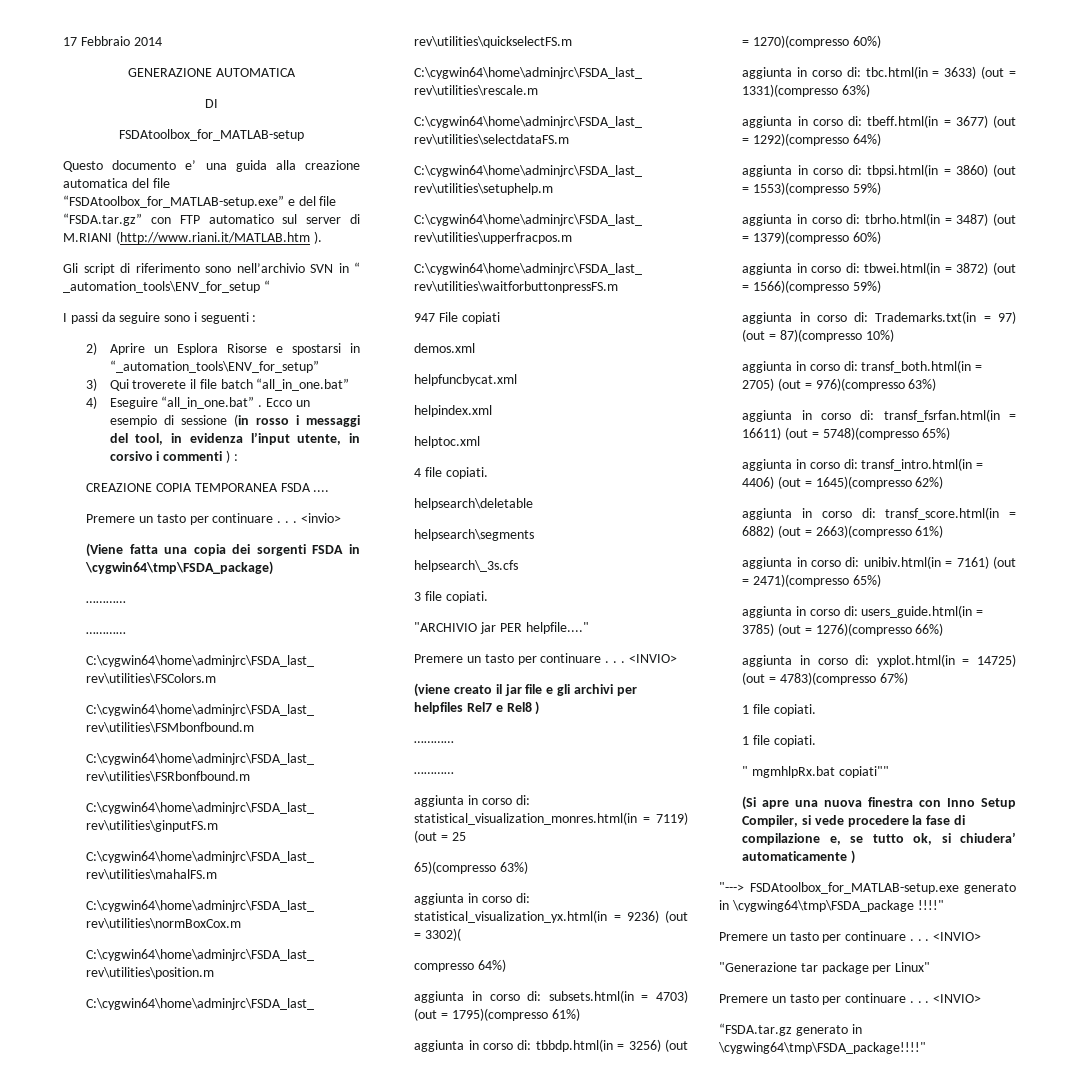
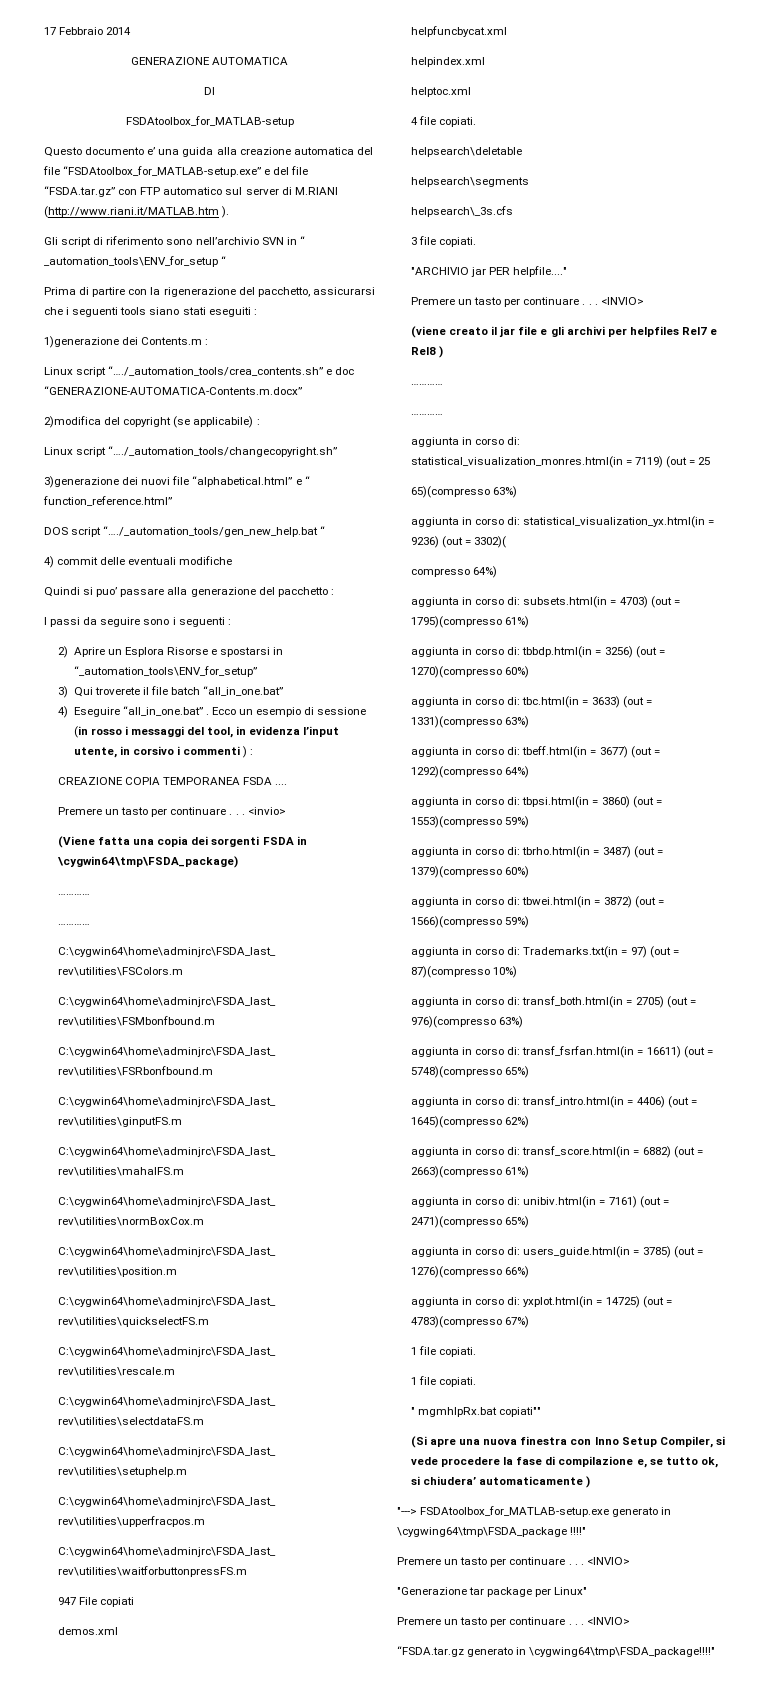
(270, 285) none -> [44,287,375,297] [44,307,257,317] [44,336,209,348] [44,366,355,377] [44,386,302,395] [44,416,260,428] [44,446,338,457] [44,476,310,488] [43,496,172,506] [44,526,326,537] [44,556,233,568] [44,587,334,597] // Prima di partire con la rigenerazione del pacchetto, assicurarsi che i seguenti tools siano stati eseguiti : // 1)generazione dei Contents.m : // Linux script “…./_automation_tools/crea_contents.sh” e doc “GENERAZIONE-AUTOMATICA-Contents.m.docx” // 2)modifica del copyright (se applicabile) : // Linux script “…./_automation_tools/changecopyright.sh” // 3)generazione dei nuovi file “alphabetical.html” e “ function_reference.html” // DOS script “…./_automation_tools/gen_new_help.bat “ // 4) commit delle eventuali modifiche // Quindi si puo’ passare alla generazione del pacchetto :

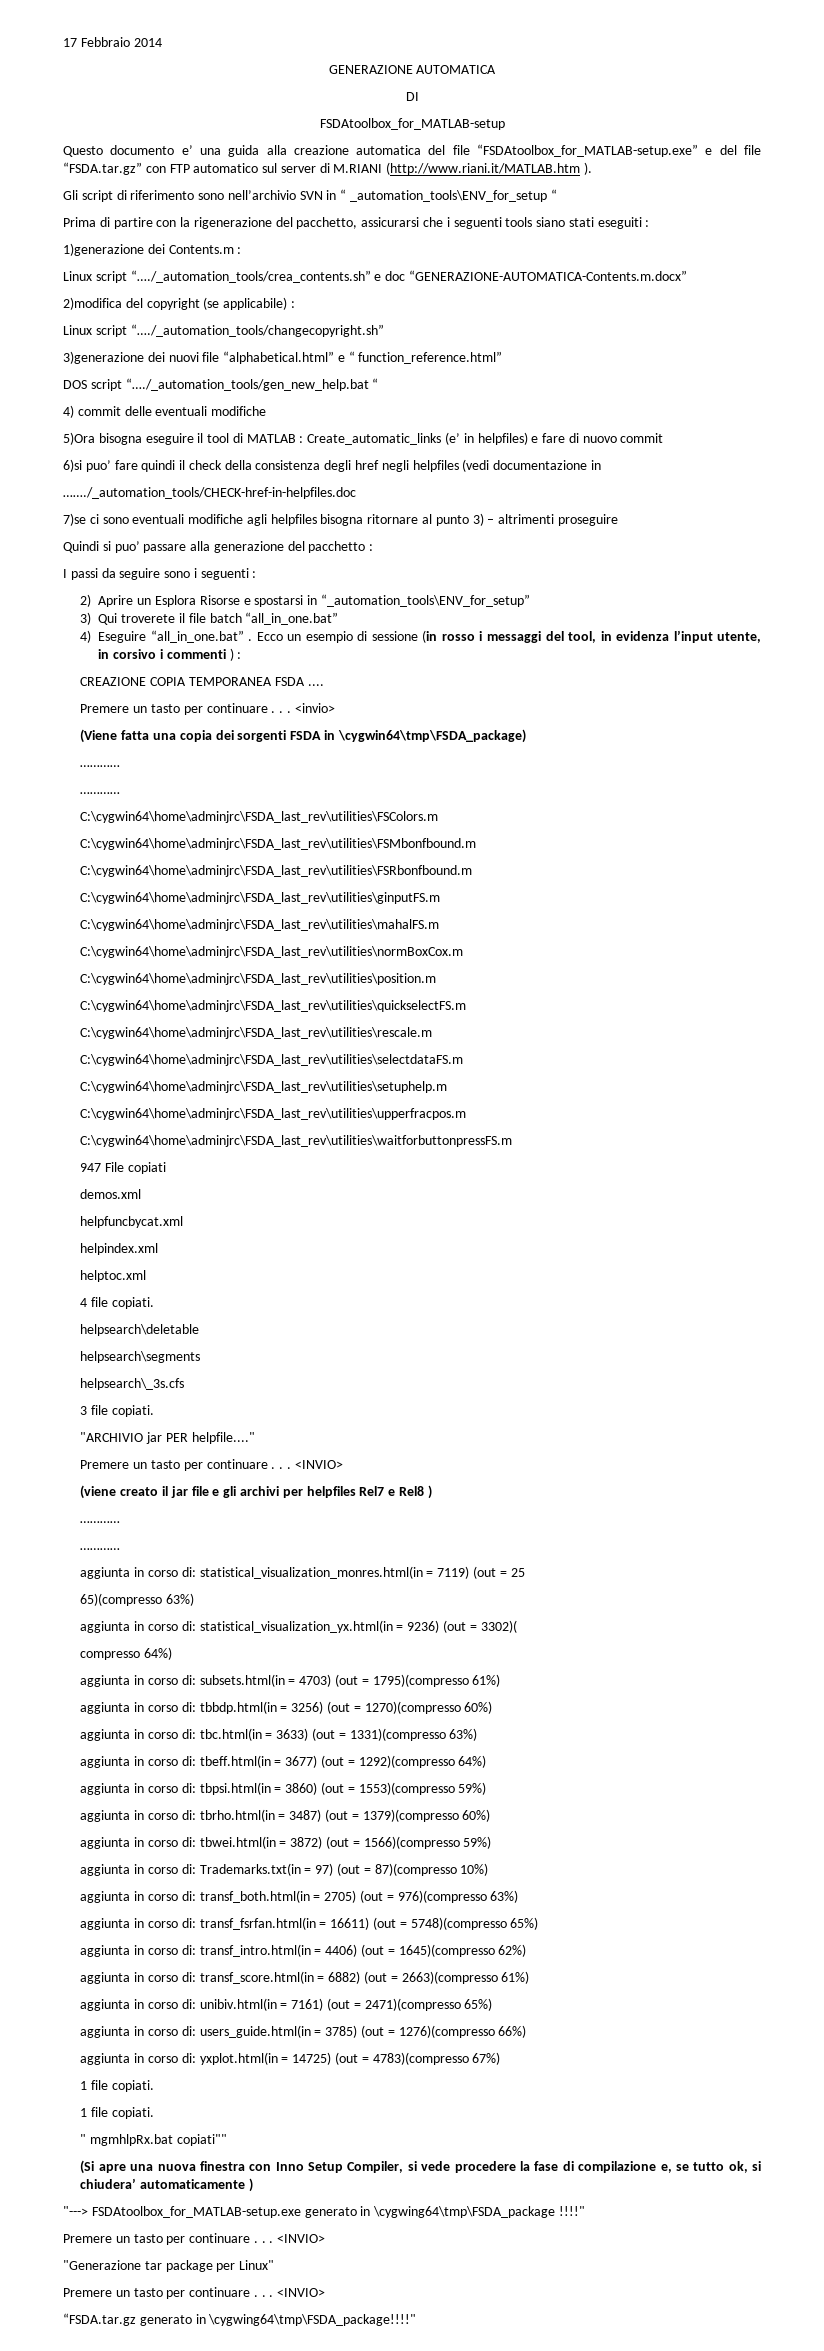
(233, 560) none -> [63,432,664,445] [63,459,601,472] [63,487,356,499] [63,513,618,526] // 5)Ora bisogna eseguire il tool di MATLAB : Create_automatic_links (e’ in helpfiles) e fare di nuovo commit // 6)si puo’ fare quindi il check della consistenza degli href negli helpfiles (vedi documentazione in // ……./_automation_tools/CHECK-href-in-helpfiles.doc // 7)se ci sono eventuali modifiche agli helpfiles bisogna ritornare al punto 3) – altrimenti proseguire

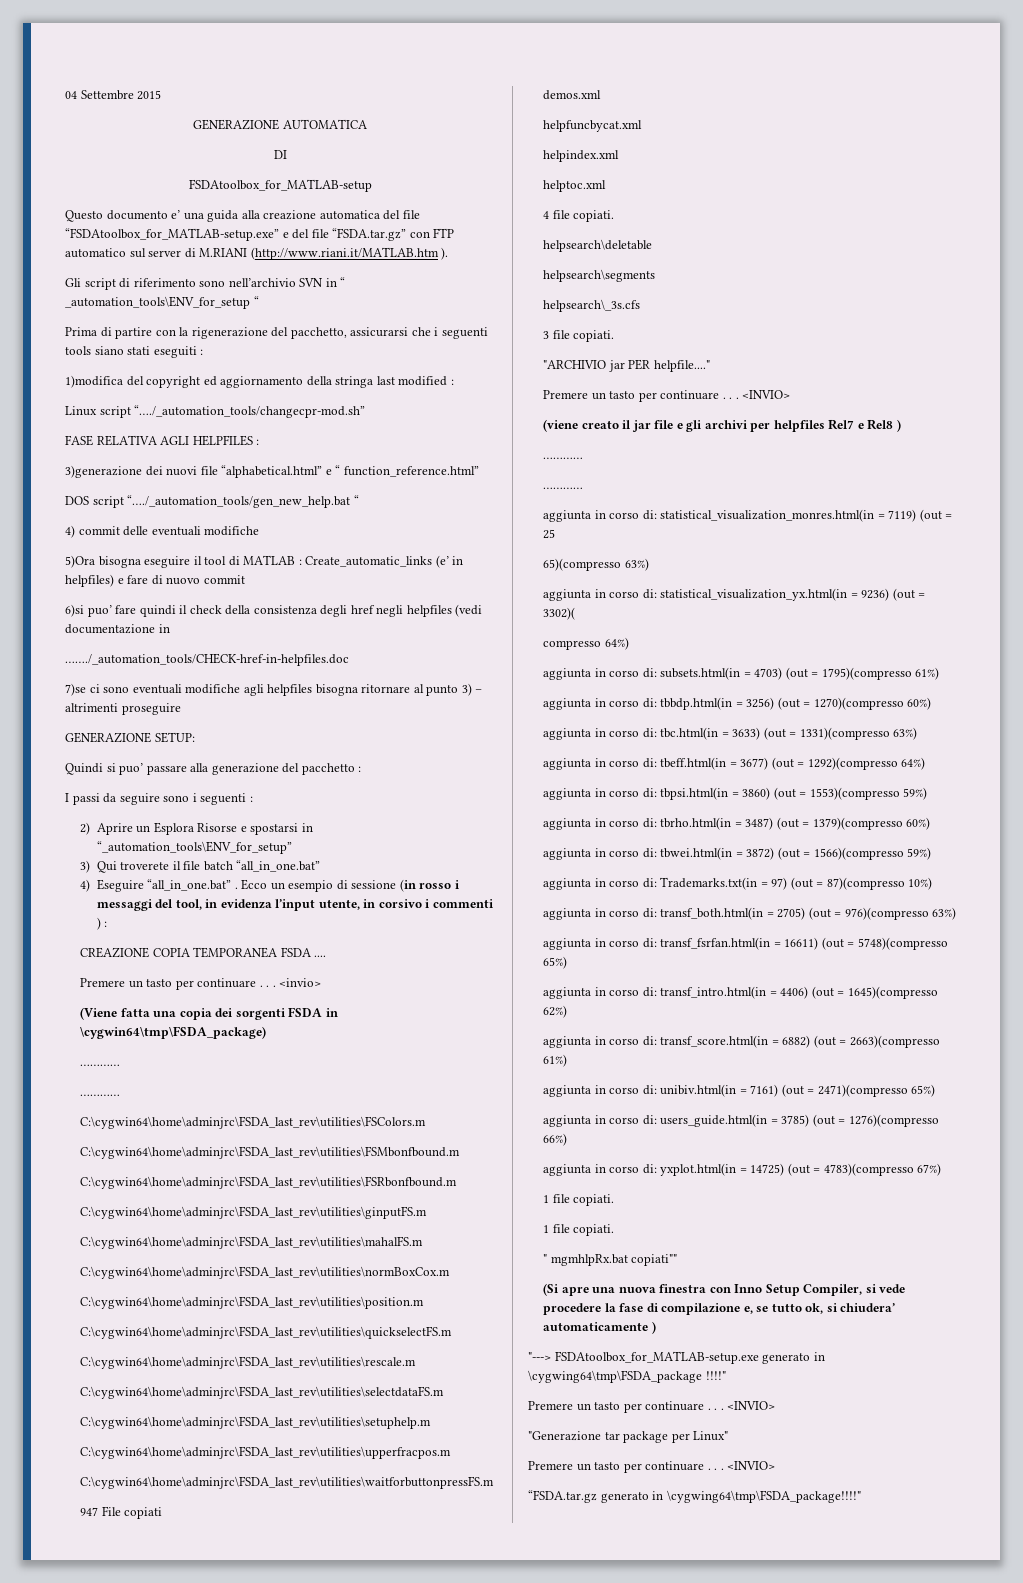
[63,37,162,47] 17 Febbraio 2014 -> [65,90,162,100] 04 Settembre 2015
[63,243,242,256] [63,270,687,283] [63,297,295,310] [63,324,384,337] 1)generazione dei Contents.m : // Linux script “…./_automation_tools/crea_contents.sh” e doc “GENERAZIONE-AUTOMATICA-Contents.m.docx” // 2)modifica del copyright (se applicabile) : // Linux script “…./_automation_tools/changecopyright.sh” -> [65,375,454,388] [65,405,366,418] [65,435,260,446] 1)modifica del copyright ed aggiornamento della stringa last modified : // Linux script “…./_automation_tools/changecpr-mod.sh” // FASE RELATIVA AGLI HELPFILES :
(618, 520) none -> [65,732,195,743] // GENERAZIONE SETUP:

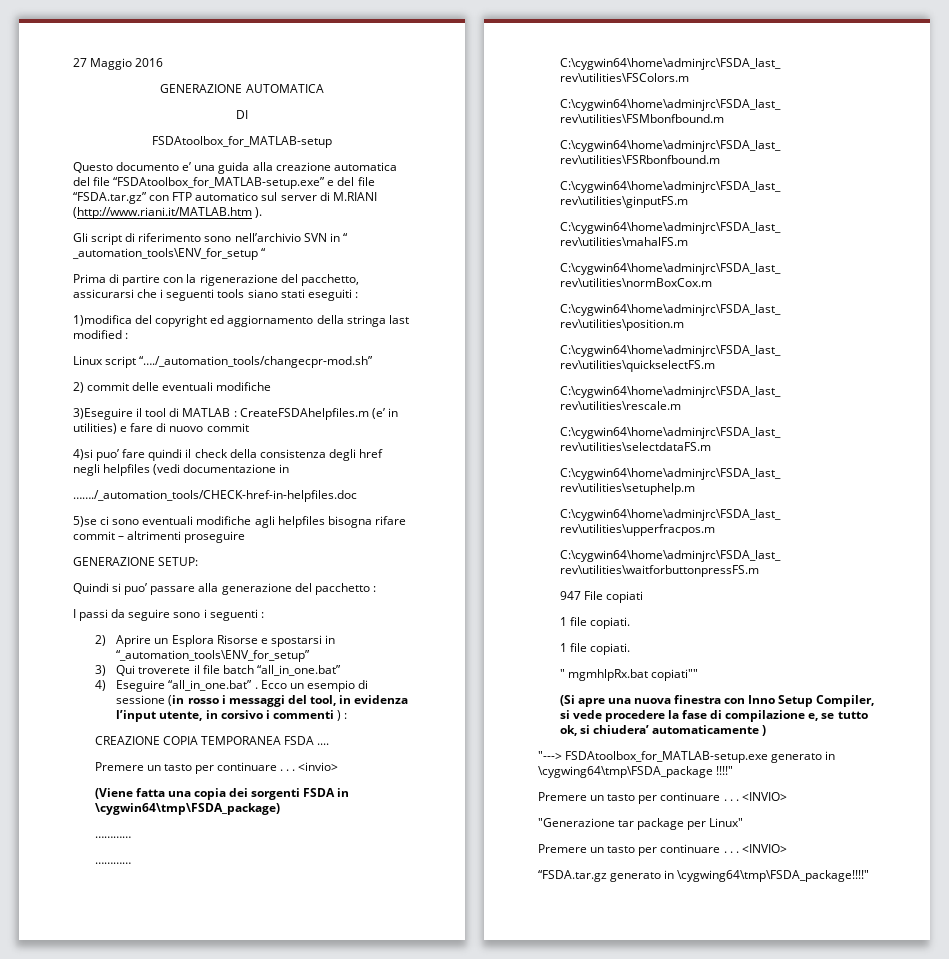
[65,90,162,100] 04 Settembre 2015 -> [73,58,164,70] 27 Maggio 2016
[65,435,260,446] [65,465,479,478] [65,495,359,508] [65,525,75,538] FASE RELATIVA AGLI HELPFILES : // 3)generazione dei nuovi file “alphabetical.html” e “ function_reference.html” // DOS script “…./_automation_tools/gen_new_help.bat “ // 4) -> [73,382,84,393] 2)
[65,555,191,568] 5)Ora bisogna eseguire -> [73,408,133,420] 3)Eseguire
[305,556,433,567] Create_automatic_links -> [239,408,369,420] CreateFSDAhelpfiles.m
[65,574,114,587] helpfiles) -> [73,423,117,434] utilities)
[65,604,84,617] 6)si -> [73,449,93,460] 4)si
[65,683,86,696] 7)se -> [73,516,97,527] 5)se
[361,683,472,696] ritornare al punto 3) -> [374,516,406,525] [73,531,115,540] rifare commit
[543,90,602,100] [543,120,643,132] [543,150,620,162] [543,180,607,192] [543,210,615,222] [543,239,653,252] [543,269,656,282] [543,299,641,312] [543,330,615,342] [543,359,710,372] [543,390,791,402] [543,419,901,432] [543,457,584,459] [543,487,584,489] [543,509,953,522] [543,529,556,539] [543,558,649,571] [543,588,926,601] [543,607,576,620] [543,637,629,650] [543,667,940,680] [543,697,932,710] [543,727,918,740] [543,757,926,770] [543,787,928,800] [543,817,931,830] [543,847,932,860] [543,877,933,890] [543,907,957,920] [543,937,948,950] [543,956,568,969] [543,986,938,999] [543,1005,568,1018] [543,1035,940,1048] [543,1054,568,1067] [543,1084,936,1097] [543,1114,939,1127] [543,1133,568,1146] [543,1163,942,1176] // demos.xml // helpfuncbycat.xml // helpindex.xml // helptoc.xml // 4 file copiati. // helpsearch\deletable // helpsearch\segments // helpsearch\_3s.cfs // 3 file copiati. // "ARCHIVIO jar PER helpfile...." // Premere un tasto per continuare . . . <INVIO> // (viene creato il jar file e gli archivi per helpfiles Rel7 e Rel8 ) // ………… // ………… // aggiunta in corso di: statistical_visualization_monres.html(in = 7119) (out = 25 // 65)(compresso 63%) // aggiunta in corso di: statistical_visualization_yx.html(in = 9236) (out = 3302)( // compresso 64%) // aggiunta in corso di: subsets.html(in = 4703) (out = 1795)(compresso 61%) // aggiunta in corso di: tbbdp.html(in = 3256) (out = 1270)(compresso 60%) // aggiunta in corso di: tbc.html(in = 3633) (out = 1331)(compresso 63%) // aggiunta in corso di: tbeff.html(in = 3677) (out = 1292)(compresso 64%) // aggiunta in corso di: tbpsi.html(in = 3860) (out = 1553)(compresso 59%) // aggiunta in corso di: tbrho.html(in = 3487) (out = 1379)(compresso 60%) // aggiunta in corso di: tbwei.html(in = 3872) (out = 1566)(compresso 59%) // aggiunta in corso di: Trademarks.txt(in = 97) (out = 87)(compresso 10%) // aggiunta in corso di: transf_both.html(in = 2705) (out = 976)(compresso 63%) // aggiunta in corso di: transf_fsrfan.html(in = 16611) (out = 5748)(compresso 65%) // aggiunta in corso di: transf_intro.html(in = 4406) (out = 1645)(compresso 62%) // aggiunta in corso di: transf_score.html(in = 6882) (out = 2663)(compresso 61%) // aggiunta in corso di: unibiv.html(in = 7161) (out = 2471)(compresso 65%) // aggiunta in corso di: users_guide.html(in = 3785) (out = 1276)(compresso 66%) // aggiunta in corso di: yxplot.html(in = 14725) (out = 4783)(compresso 67%) -> (643, 597) none

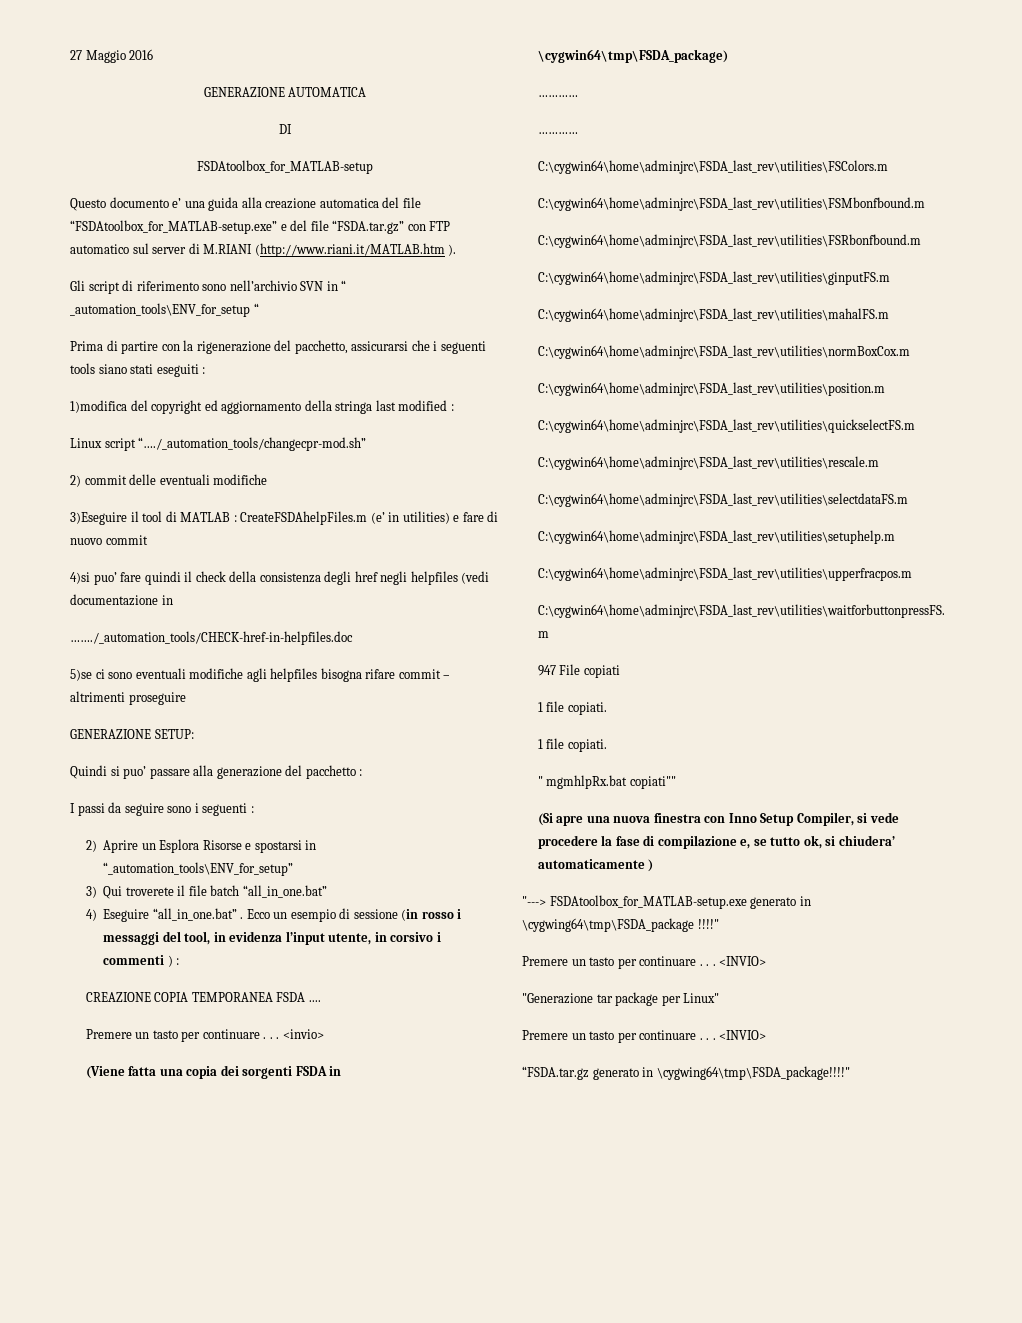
[239,408,369,420] CreateFSDAhelpfiles.m -> [240,511,368,525] CreateFSDAhelpFiles.m

